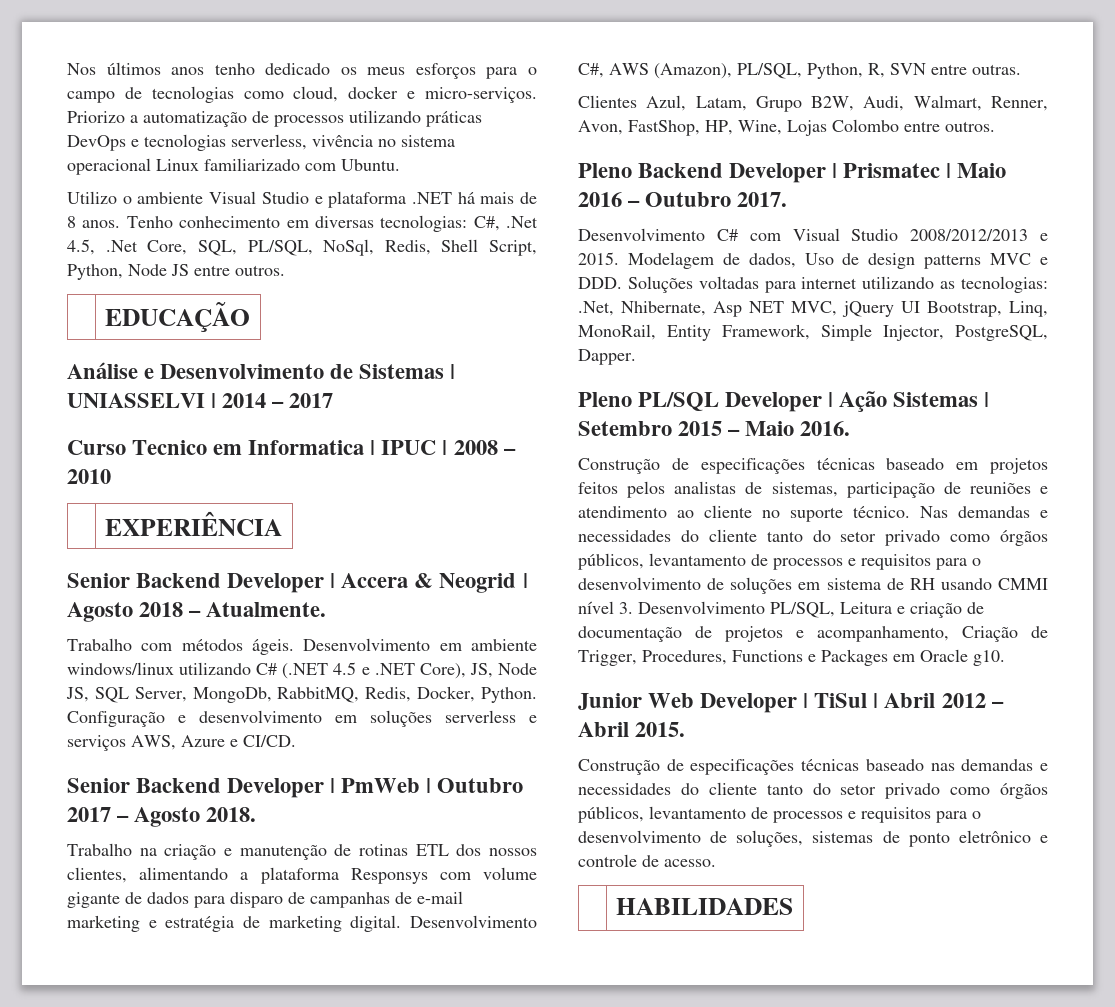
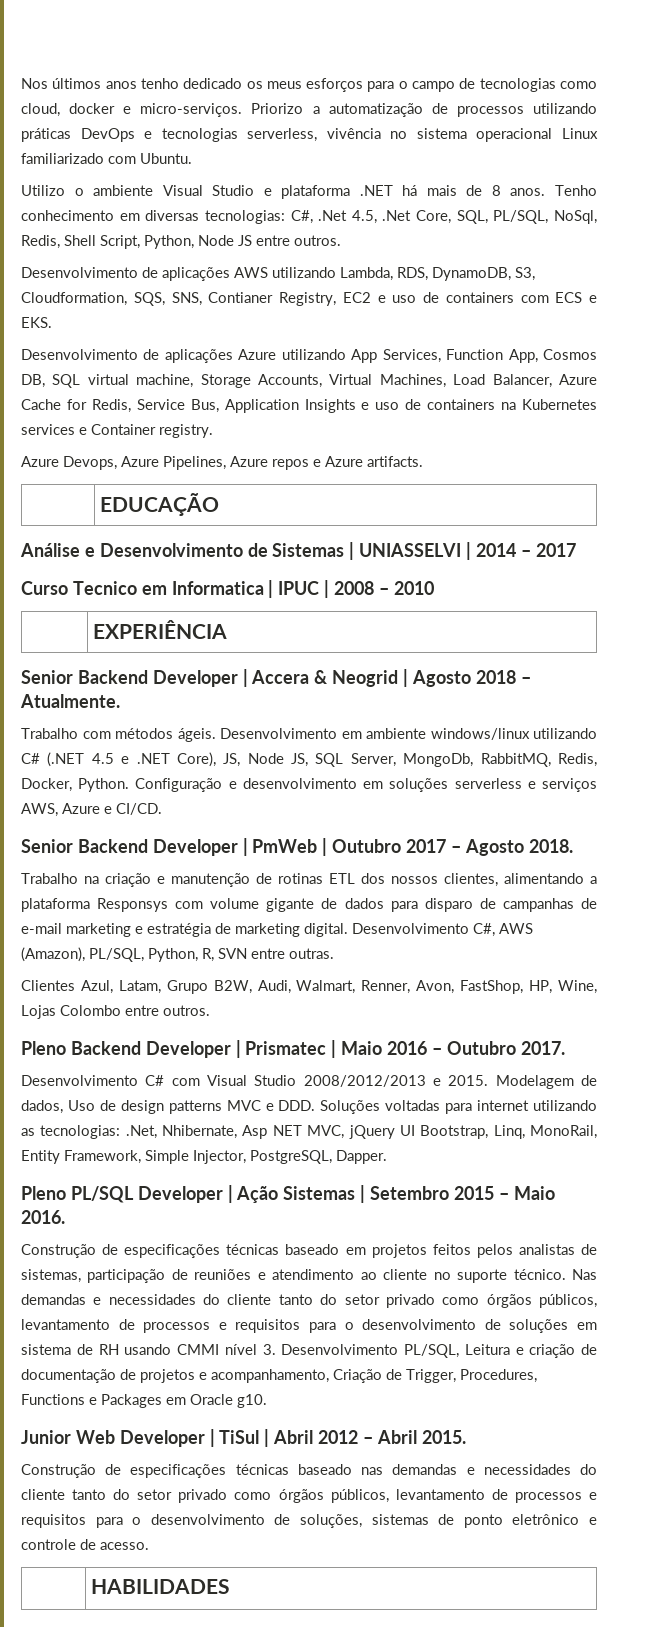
(285, 270) none -> [21,267,535,281] [21,292,597,306] [21,317,52,328] [21,349,598,363] [21,374,597,388] [21,399,598,413] [21,424,213,438] [21,456,423,470] // Desenvolvimento de aplicações AWS utilizando Lambda, RDS, DynamoDB, S3, Cloudformation, SQS, SNS, Contianer Registry, EC2 e uso de containers com ECS e EKS. // Desenvolvimento de aplicações Azure utilizando App Services, Function App, Cosmos DB, SQL virtual machine, Storage Accounts, Virtual Machines, Load Balancer, Azure Cache for Redis, Service Bus, Application Insights e uso de containers na Kubernetes services e Container registry. // Azure Devops, Azure Pipelines, Azure repos e Azure artifacts.

